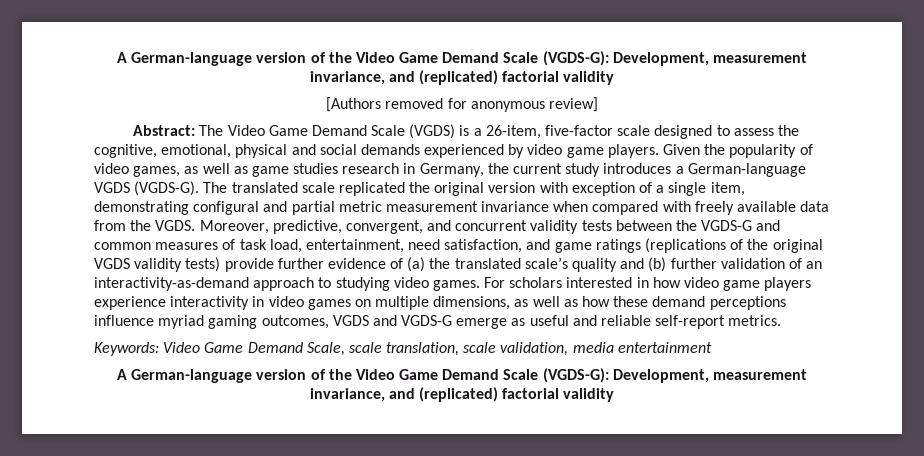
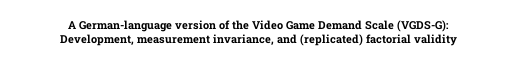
[326,97,598,112] [133,124,799,139] [94,144,813,158] [94,163,806,177] [94,181,745,196] [94,201,830,215] [94,220,781,234] [94,238,823,253] [94,257,823,272] [94,277,812,291] [94,296,786,310] [94,315,782,329] [94,342,712,356] [116,368,808,383] [309,387,615,402] // [Authors removed for anonymous review] // Abstract: The Video Game Demand Scale (VGDS) is a 26-item, five-factor scale designed to assess the cognitive, emotional, physical and social demands experienced by video game players. Given the popularity of video games, as well as game studies research in Germany, the current study introduces a German-language VGDS (VGDS-G). The translated scale replicated the original version with exception of a single item, demonstrating configural and partial metric measurement invariance when compared with freely available data from the VGDS. Moreover, predictive, convergent, and concurrent validity tests between the VGDS-G and common measures of task load, entertainment, need satisfaction, and game ratings (replications of the original VGDS validity tests) provide further evidence of (a) the translated scale’s quality and (b) further validation of an interactivity-as-demand approach to studying video games. For scholars interested in how video game players experience interactivity in video games on multiple dimensions, as well as how these demand perceptions influence myriad gaming outcomes, VGDS and VGDS-G emerge as useful and reliable self-report metrics. // Keywords: Video Game Demand Scale, scale translation, scale validation, media entertainment // A German-language version of the Video Game Demand Scale (VGDS-G): Development, measurement invariance, and (replicated) factorial validity -> (457, 40) none

